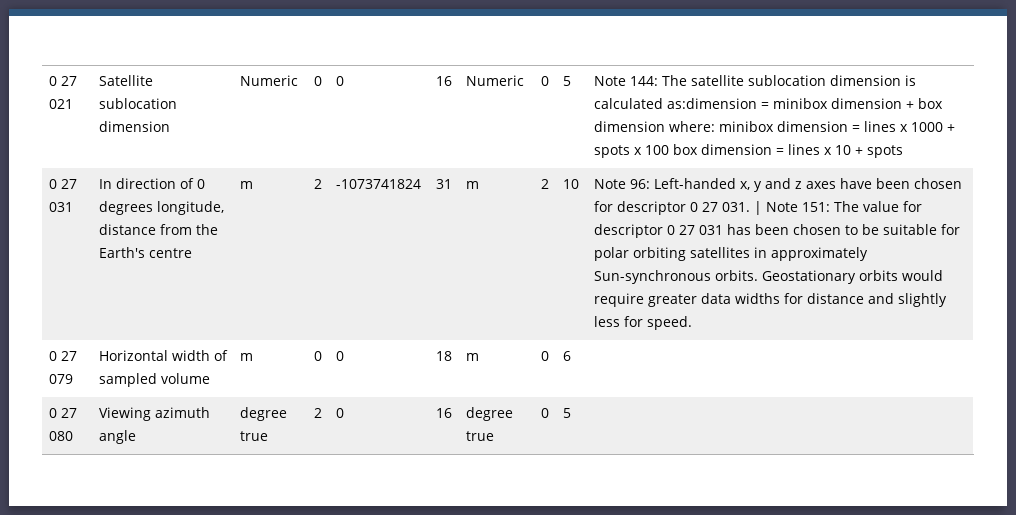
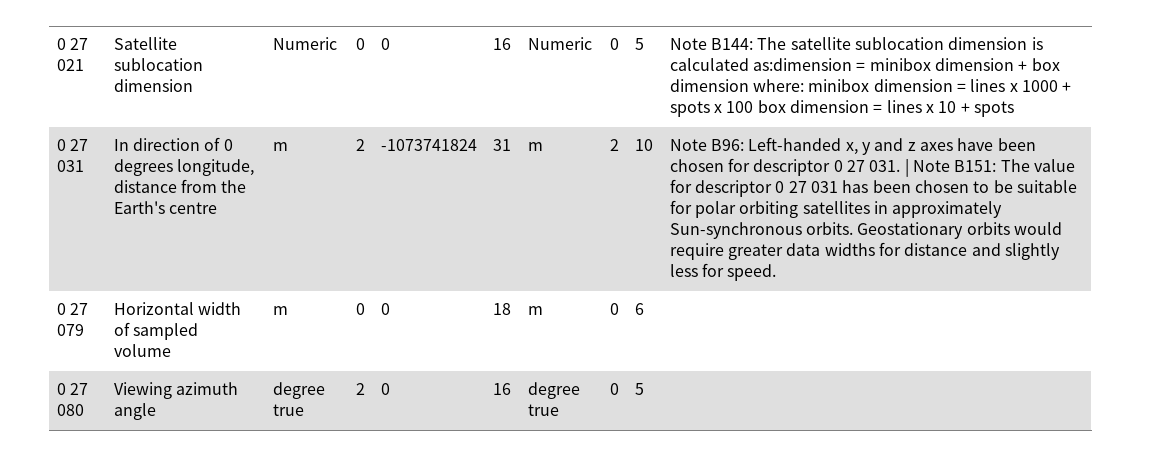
[629,76,658,86] 144: -> [711,38,754,50] B144:
[629,179,650,189] 96: -> [711,139,745,151] B96:
[801,202,830,212] 151: -> [954,160,997,172] B151:

